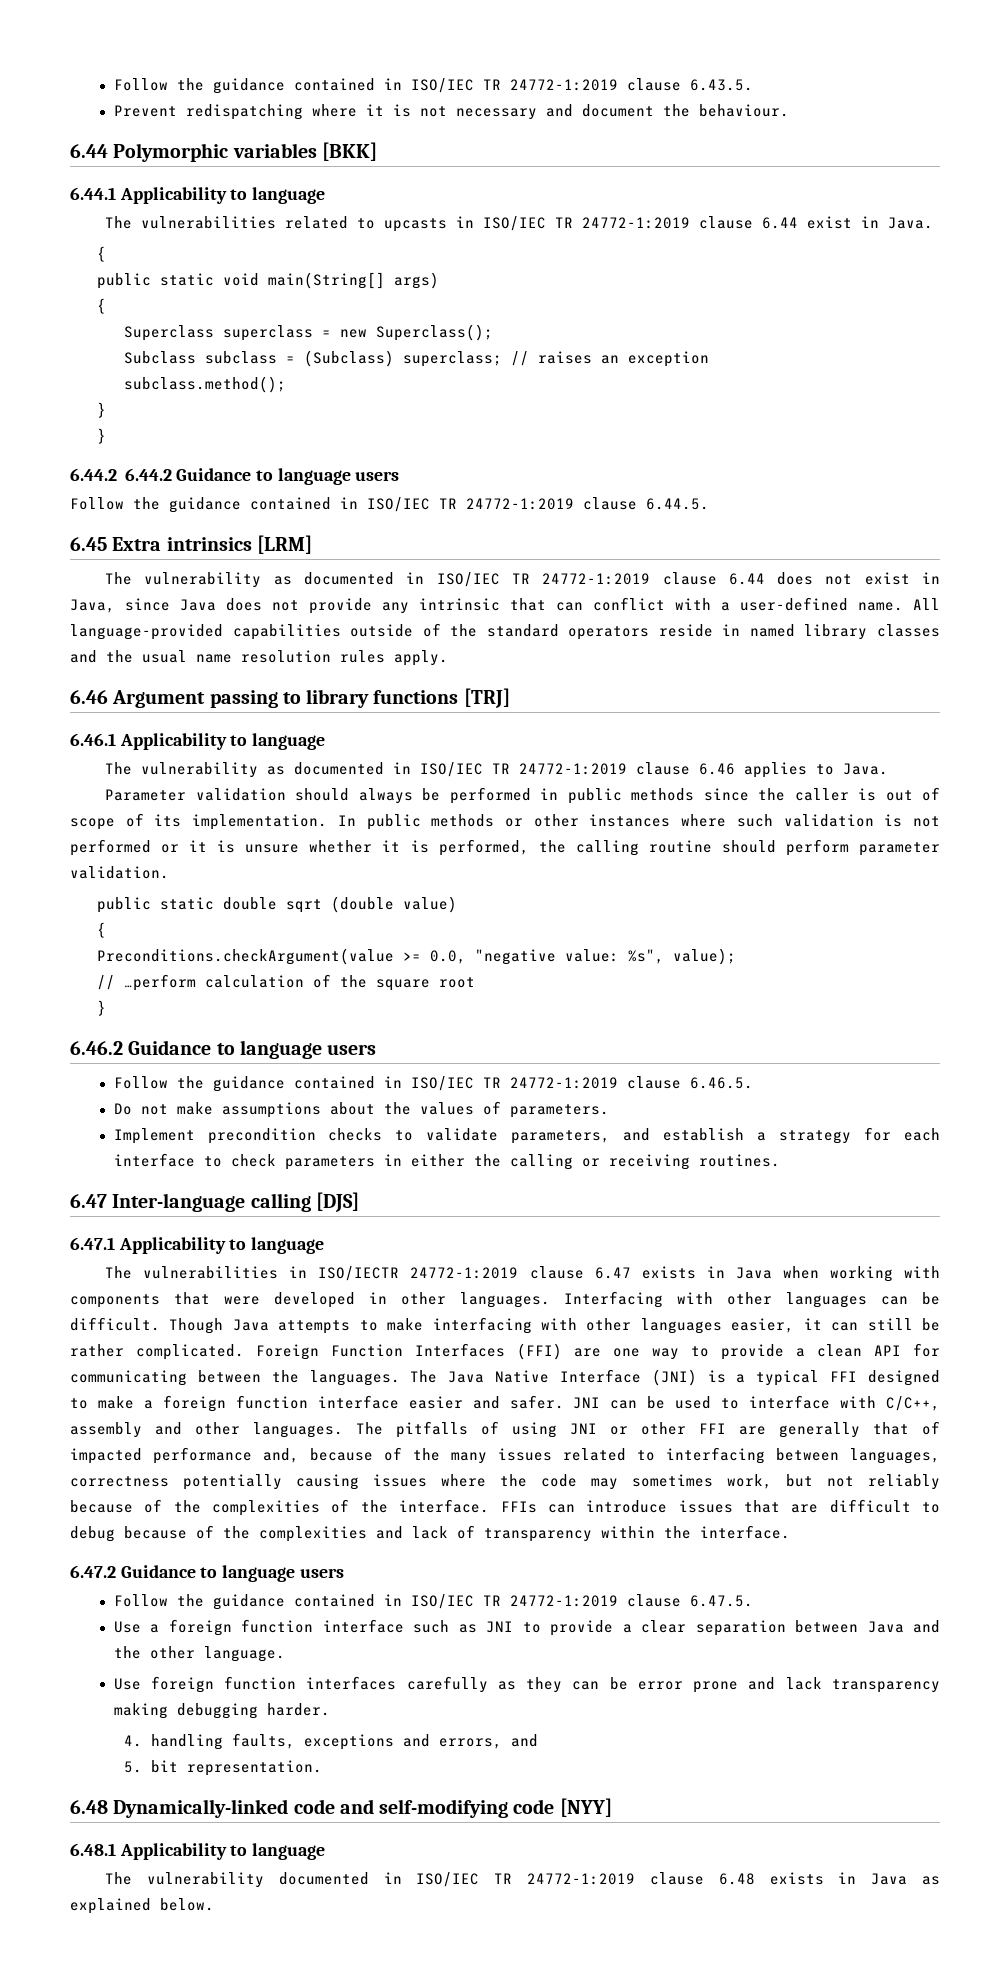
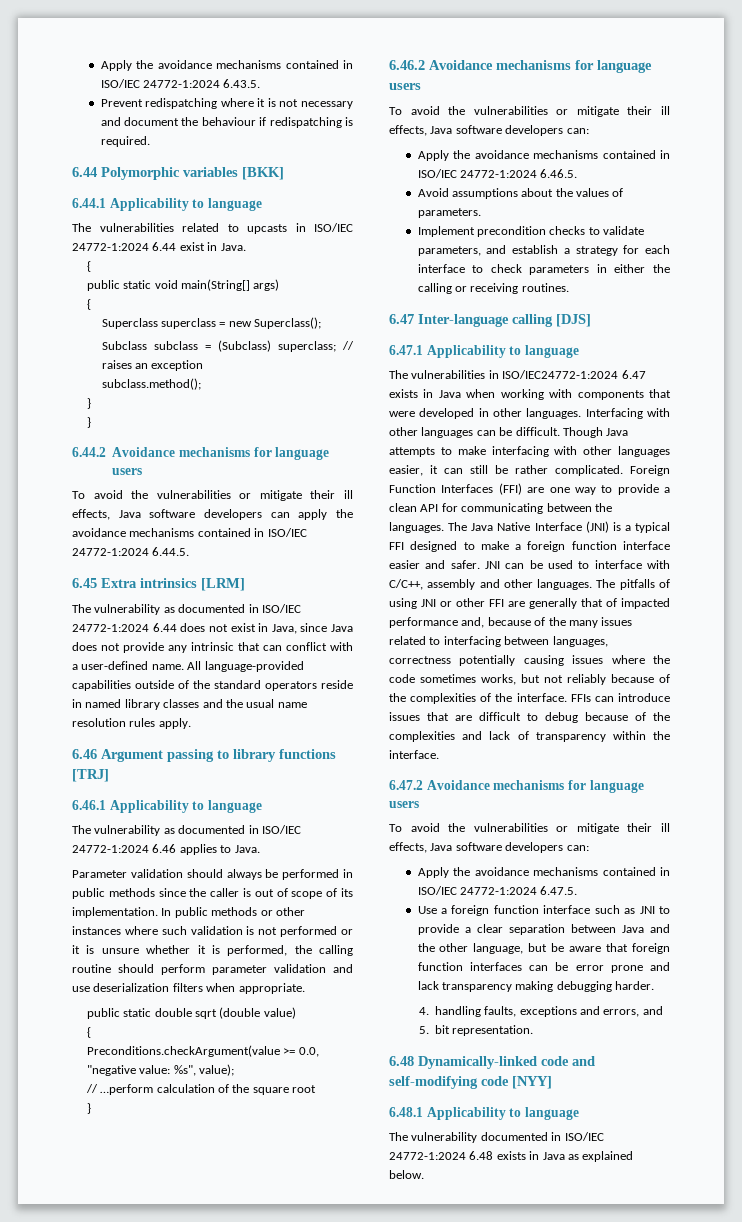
[113,78,681,94] Follow the guidance contained in ISO/IEC TR 24772-1:2019 clause -> [100,60,353,71] [100,79,220,88] Apply the avoidance mechanisms contained in ISO/IEC 24772-1:2024
[698,104,789,117] behaviour. -> [201,117,353,128] [100,136,150,147] behaviour if redispatching is required.
[555,216,754,229] TR 24772-1:2019 clause -> [72,243,149,251] 24772-1:2024
[124,468,400,485] [70,497,637,513] 6.44.2 Guidance to language users // Follow the guidance contained in ISO/IEC TR 24772-1:2019 clause -> [112,447,330,460] [112,468,143,475] [72,490,353,501] [72,509,353,520] [72,528,307,537] [72,548,149,556] Avoidance mechanisms for language users // To avoid the vulnerabilities or mitigate their ill effects, Java software developers can apply the avoidance mechanisms contained in ISO/IEC 24772-1:2024
[511,572,717,585] TR 24772-1:2019 clause -> [72,624,149,632] 24772-1:2024
[492,762,691,775] TR 24772-1:2019 clause -> [72,845,149,853] 24772-1:2024
[70,866,169,879] validation. -> [274,964,353,973] [72,983,305,994] validation and use deserialization filters when appropriate.
[128,1040,377,1059] [113,1076,753,1092] [113,1102,213,1115] Guidance to language users // Follow the guidance contained in ISO/IEC TR 24772-1:2019 clause 6.46.5. // Do not make -> [429,60,652,73] [389,83,421,90] [389,106,670,117] [389,125,589,136] [417,150,670,161] [417,169,578,178] [417,188,449,197] Avoidance mechanisms for language users // To avoid the vulnerabilities or mitigate their ill effects, Java software developers can: // Apply the avoidance mechanisms contained in ISO/IEC 24772-1:2024 6.46.5. // Avoid
[318,1266,584,1281] ISO/IECTR 24772-1:2019 clause -> [502,370,619,379] ISO/IEC24772-1:2024
[591,1474,772,1490] may sometimes work, -> [420,674,516,685] sometimes works,
[120,1565,344,1582] [113,1594,681,1610] Guidance to language users // Follow the guidance contained in ISO/IEC TR 24772-1:2019 clause -> [426,780,644,793] [389,801,419,808] [389,823,670,834] [389,842,589,853] [417,867,670,878] [417,886,537,895] Avoidance mechanisms for language users // To avoid the vulnerabilities or mitigate their ill effects, Java software developers can: // Apply the avoidance mechanisms contained in ISO/IEC 24772-1:2024
[203,1646,285,1662] [113,1676,563,1693] language. // Use foreign function interfaces carefully as they -> [473,943,670,954] [417,962,522,971] language, but be aware that foreign function interfaces
[494,1872,704,1885] TR 24772-1:2019 clause -> [389,1152,466,1160] 24772-1:2024

